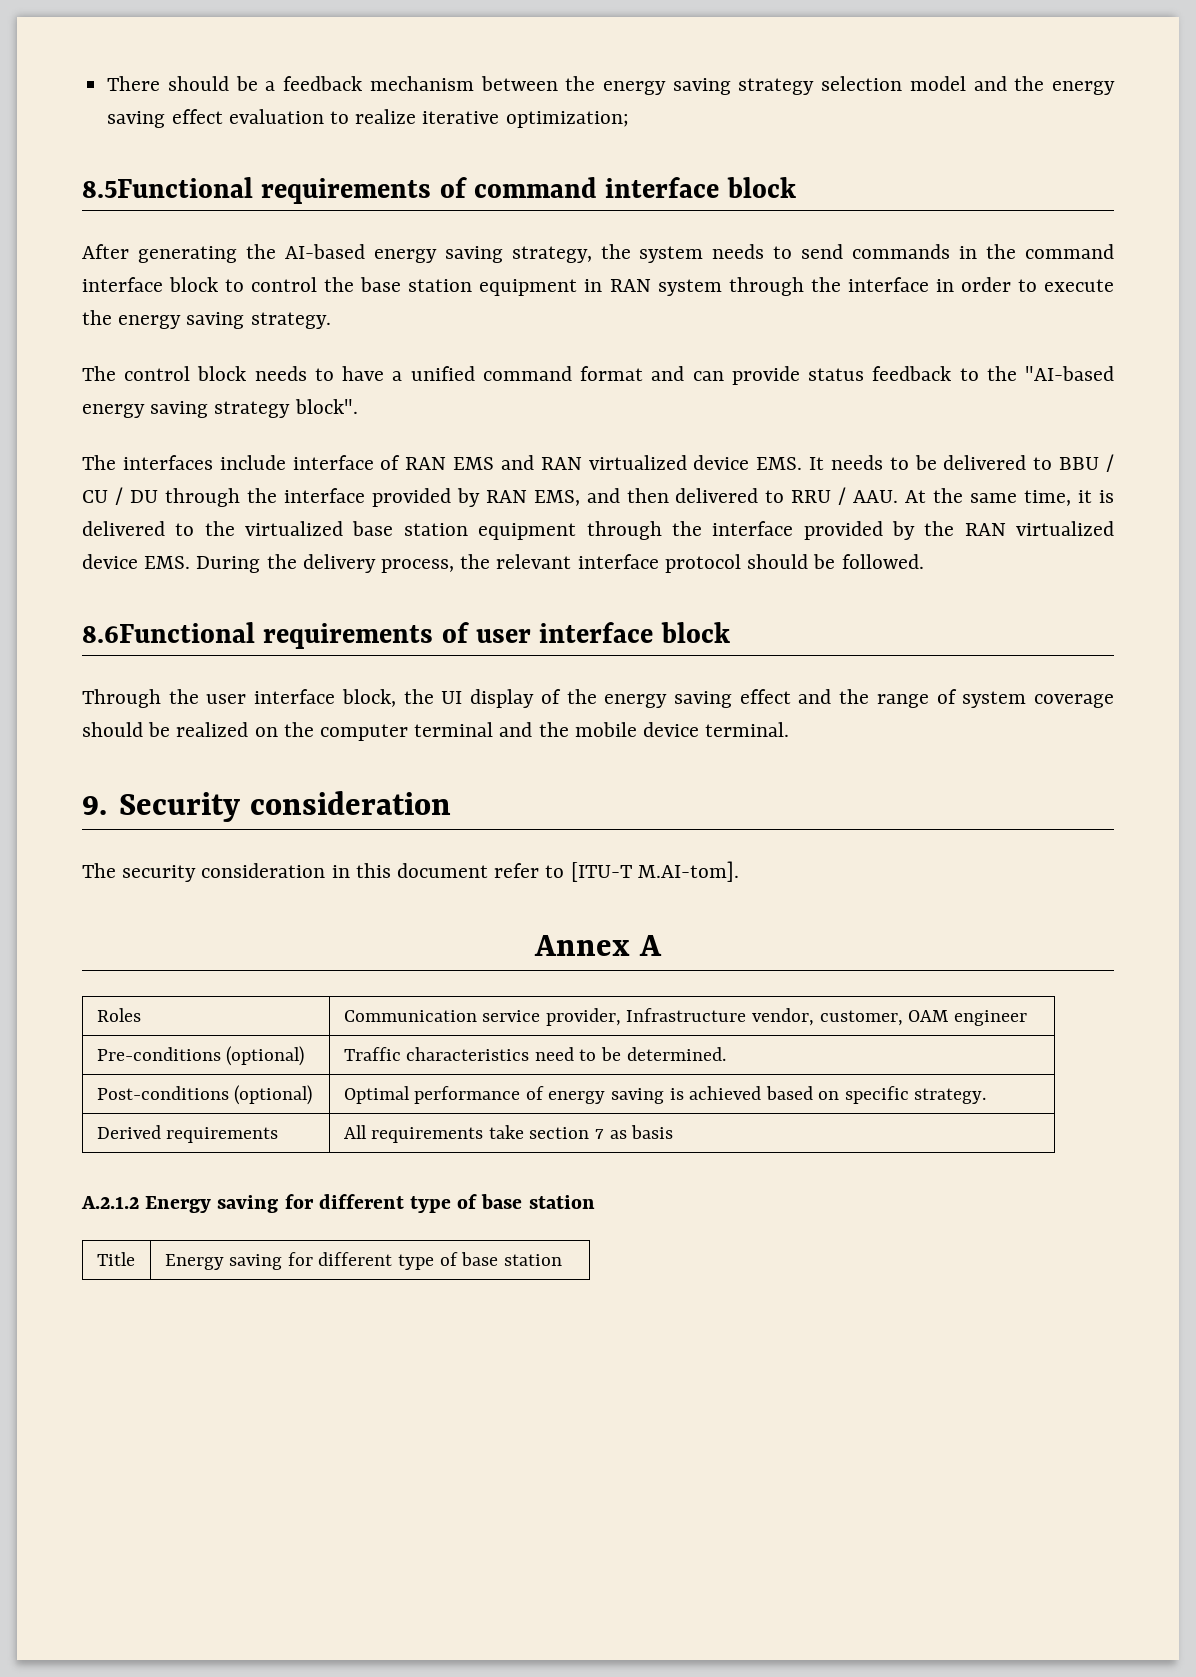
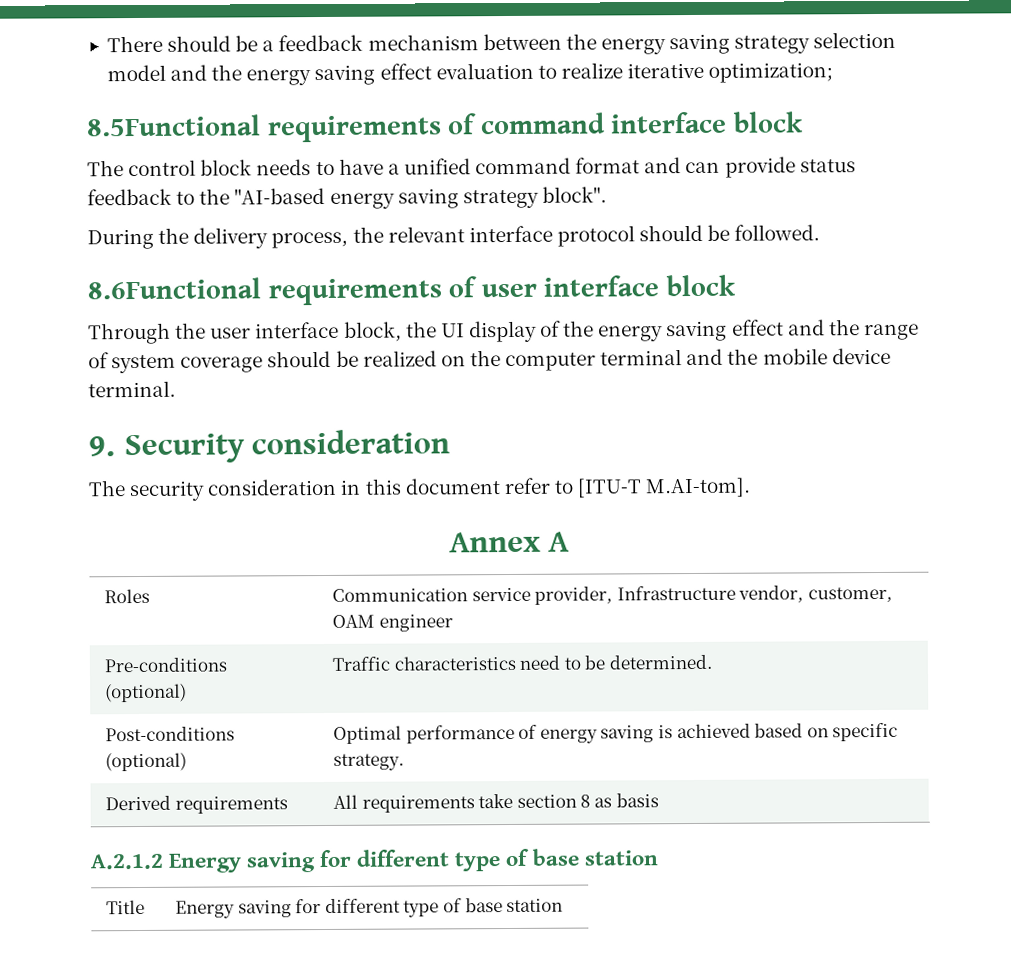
[82,244,1114,263] [82,277,1114,296] [82,310,331,329] // After generating the AI-based energy saving strategy, the system needs to send commands in the command interface block to control the base station equipment in RAN system through the interface in order to execute the energy saving strategy. -> (804, 122) none
[82,454,1115,472] [82,487,1115,507] [82,521,1114,540] [82,554,191,569] The interfaces include interface of RAN EMS and RAN virtualized device EMS. It needs to be delivered to BBU / CU / DU through the interface provided by RAN EMS, and then delivered to RRU / AAU. At the same time, it is delivered to the virtualized base station equipment through the interface provided by the RAN virtualized device EMS. -> (607, 194) none
[594,1129,604,1139] 7 -> [580,794,591,808] 8

